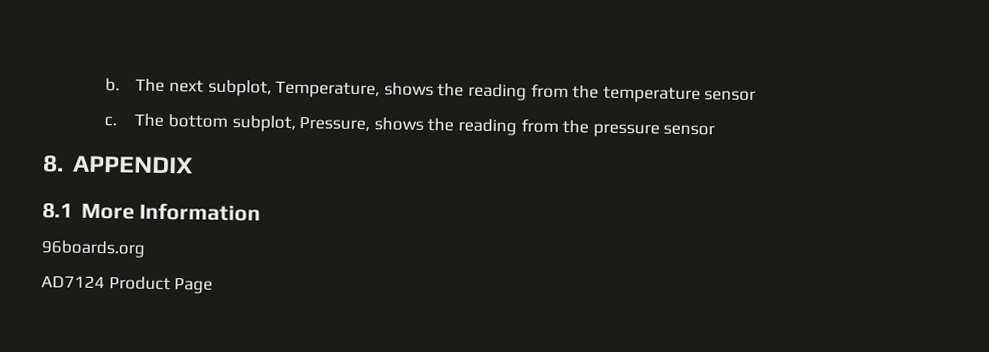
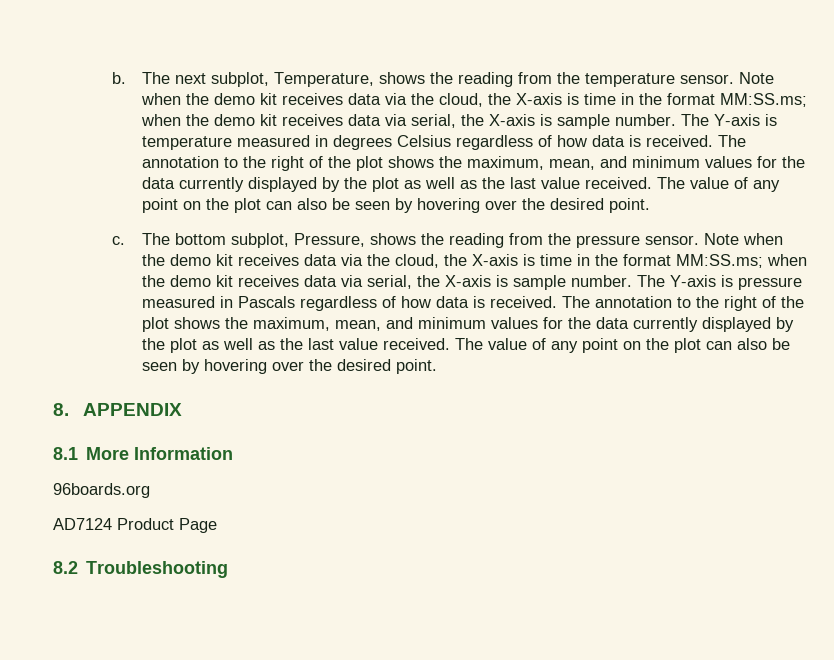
[704,90,757,101] sensor -> [680,72,775,84] [141,93,808,107] [141,114,778,129] [142,135,747,150] [142,156,806,171] [142,177,781,192] [142,198,651,213] sensor. Note when the demo kit receives data via the cloud, the X-axis is time in the format MM:SS.ms; when the demo kit receives data via serial, the X-axis is sample number. The Y-axis is temperature measured in degrees Celsius regardless of how data is received. The annotation to the right of the plot shows the maximum, mean, and minimum values for the data currently displayed by the plot as well as the last value received. The value of any point on the plot can also be seen by hovering over the desired point.
[663,124,716,136] sensor -> [645,233,784,245] [142,254,808,268] [142,275,803,290] [142,296,805,311] [142,317,795,332] [142,338,791,353] [142,359,438,374] sensor. Note when the demo kit receives data via the cloud, the X-axis is time in the format MM:SS.ms; when the demo kit receives data via serial, the X-axis is sample number. The Y-axis is pressure measured in Pascals regardless of how data is received. The annotation to the right of the plot shows the maximum, mean, and minimum values for the data currently displayed by the plot as well as the last value received. The value of any point on the plot can also be seen by hovering over the desired point.
(214, 285) none -> [53,561,229,578] // 8.2 Troubleshooting

